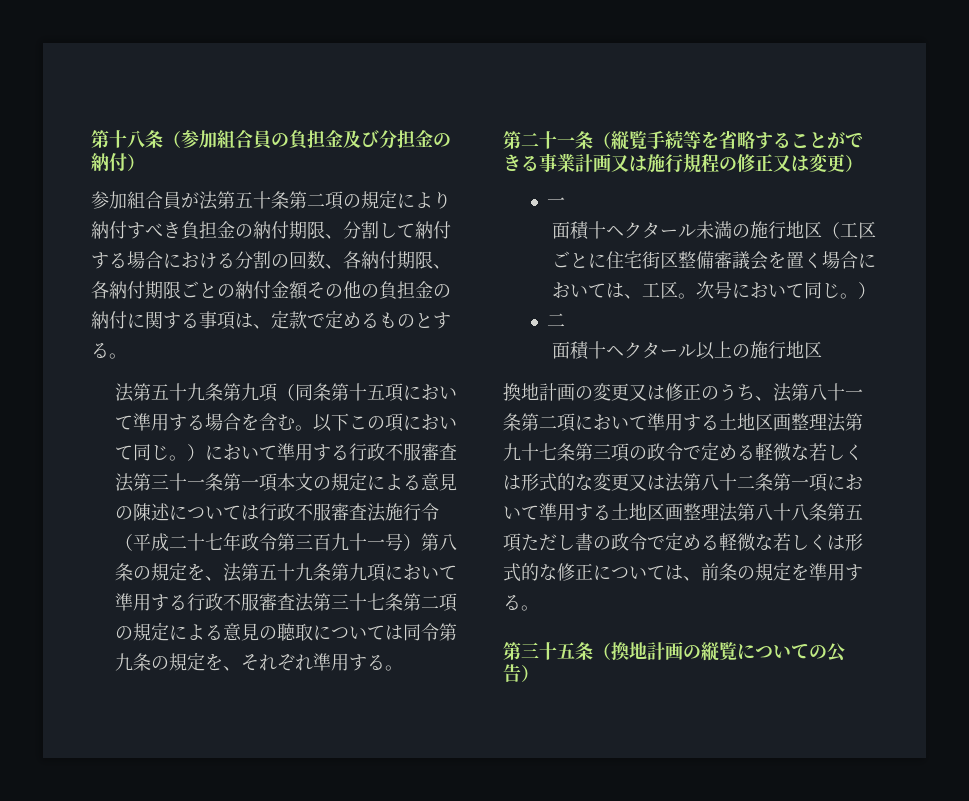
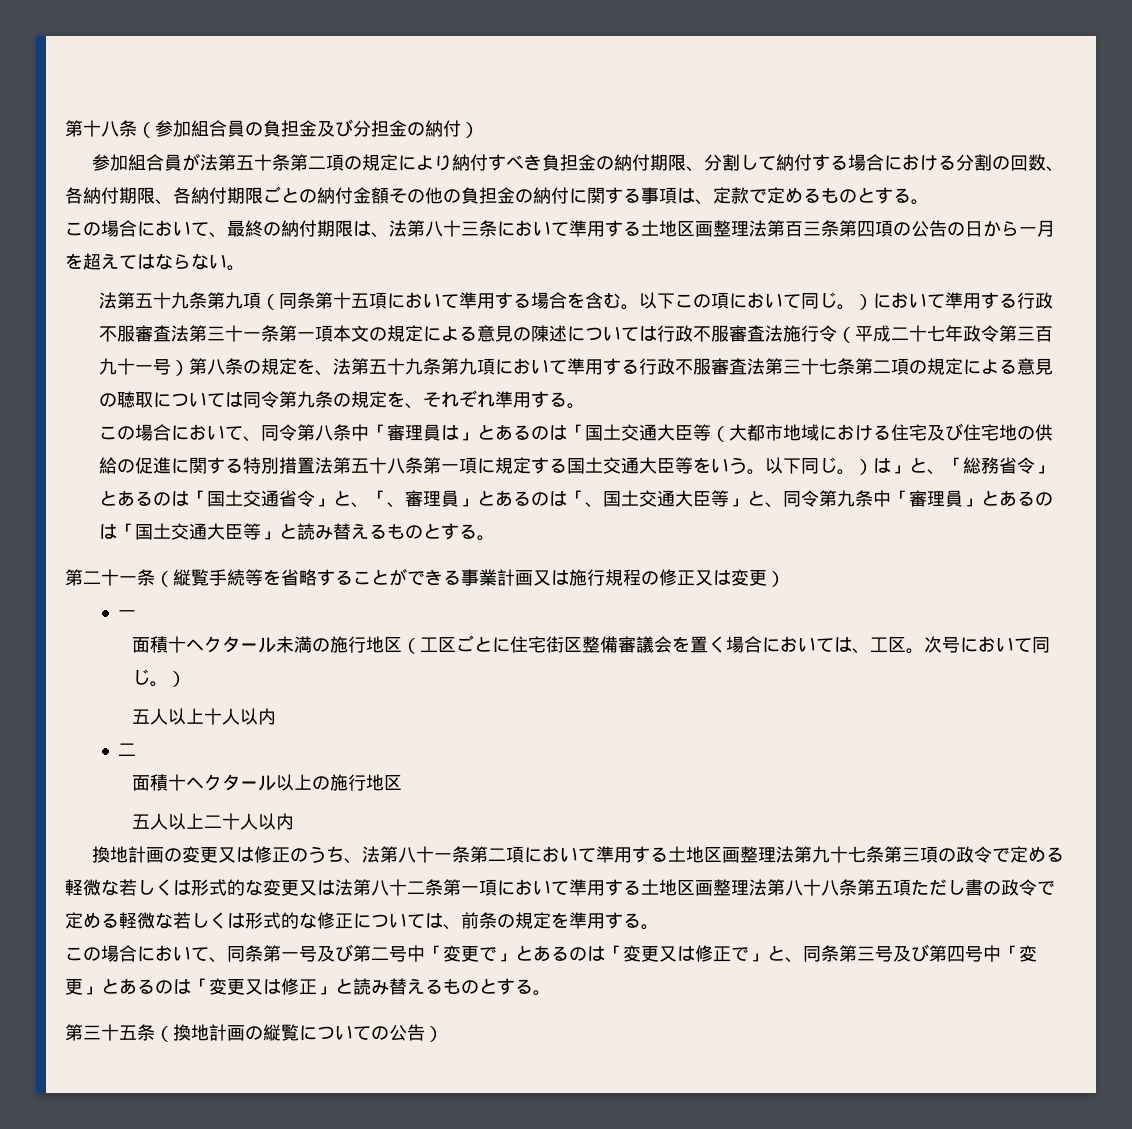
(127, 356) none -> [65,220,1055,238] [65,253,245,271] // この場合において、最終の納付期限は、法第八十三条において準用する土地区画整理法第百三条第四項の公告の日から一月を超えてはならない。
(404, 668) none -> [98,423,1053,442] [98,457,1053,475] [98,490,1053,508] [98,523,495,541] // この場合において、同令第八条中「審理員は」とあるのは「国土交通大臣等（大都市地域における住宅及び住宅地の供給の促進に関する特別措置法第五十八条第一項に規定する国土交通大臣等をいう。以下同じ。）は」と、「総務省令」とあるのは「国土交通省令」と、「、審理員」とあるのは「、国土交通大臣等」と、同令第九条中「審理員」とあるのは「国土交通大臣等」と読み替えるものとする。
(876, 290) none -> [131,708,276,725] // 五人以上十人以内
(822, 350) none -> [131,813,294,830] // 五人以上二十人以内
(539, 608) none -> [65,944,1037,963] [65,978,551,996] // この場合において、同条第一号及び第二号中「変更で」とあるのは「変更又は修正で」と、同条第三号及び第四号中「変更」とあるのは「変更又は修正」と読み替えるものとする。

